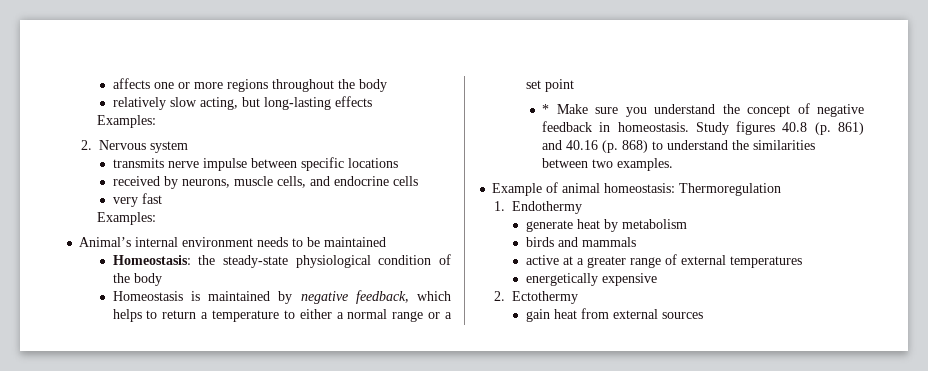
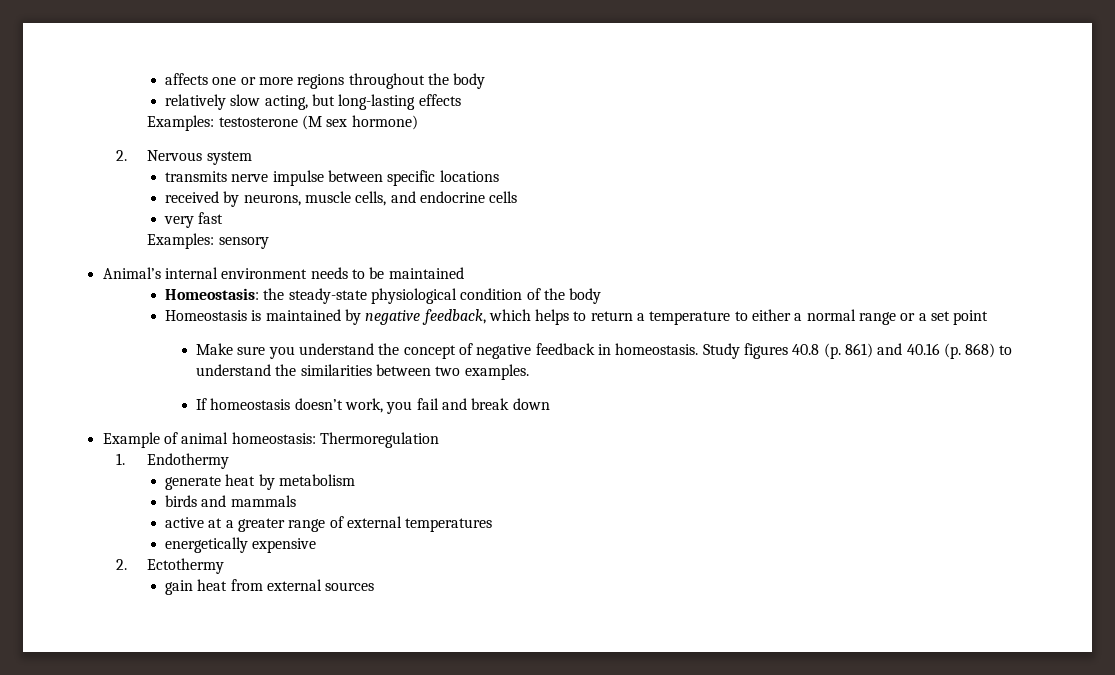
(157, 121) none -> [218,115,418,130] testosterone (M sex hormone)
(157, 218) none -> [218,237,269,249] sensory
[542,104,550,114] * -> (989, 317) none
(674, 164) none -> [196,398,550,414] // If homeostasis doesn’t work, you fail and break down

